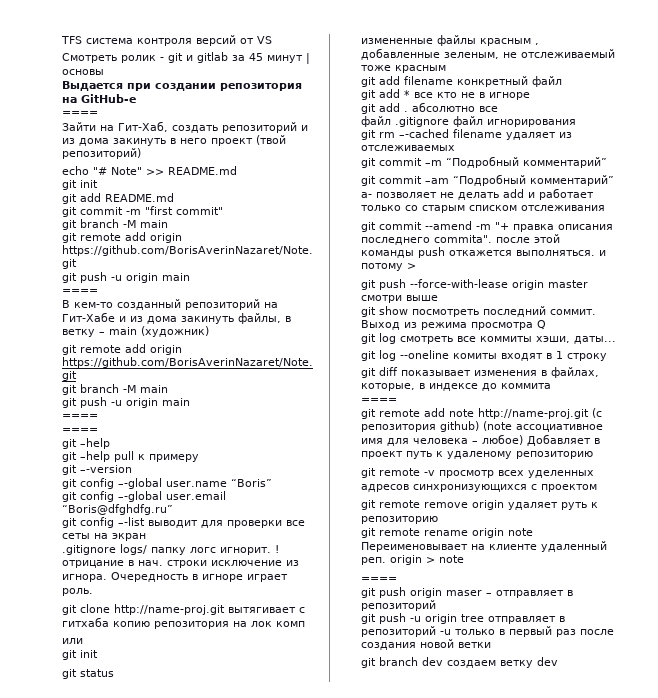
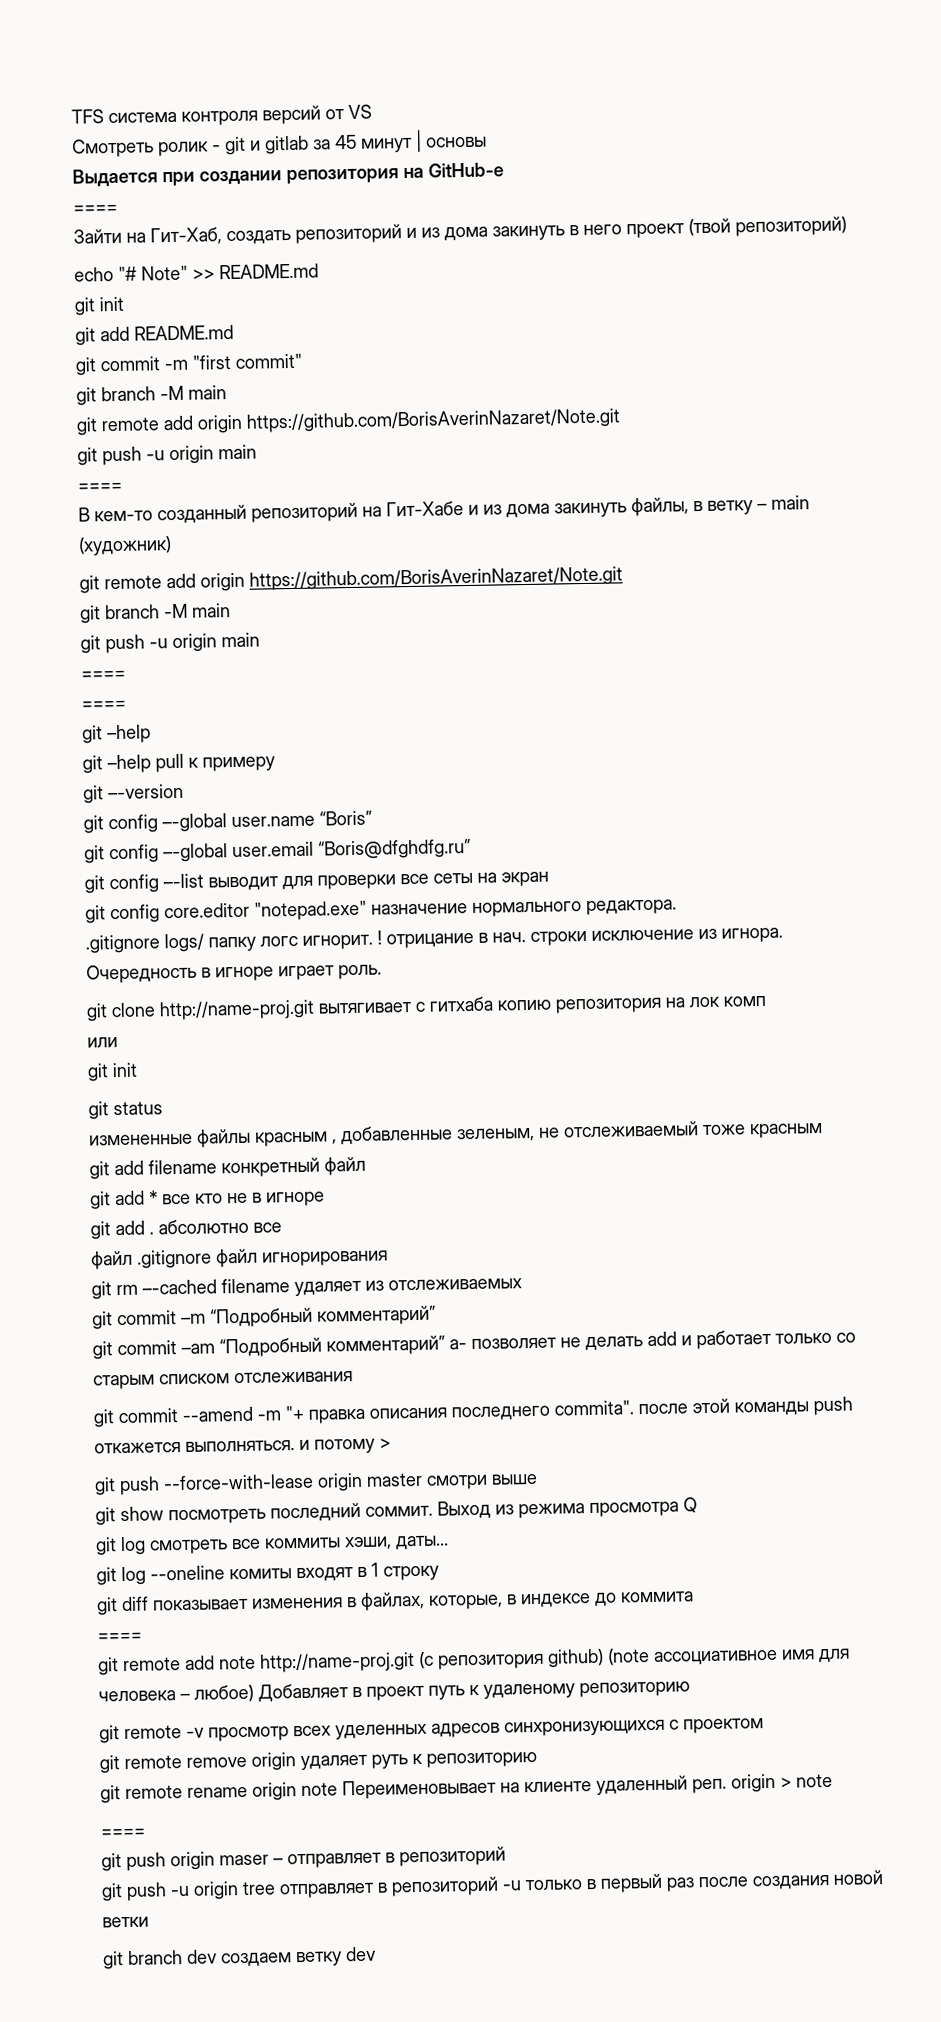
(147, 537) none -> [85,899,678,924] // git config core.editor "notepad.exe" назначение нормального редактора.

